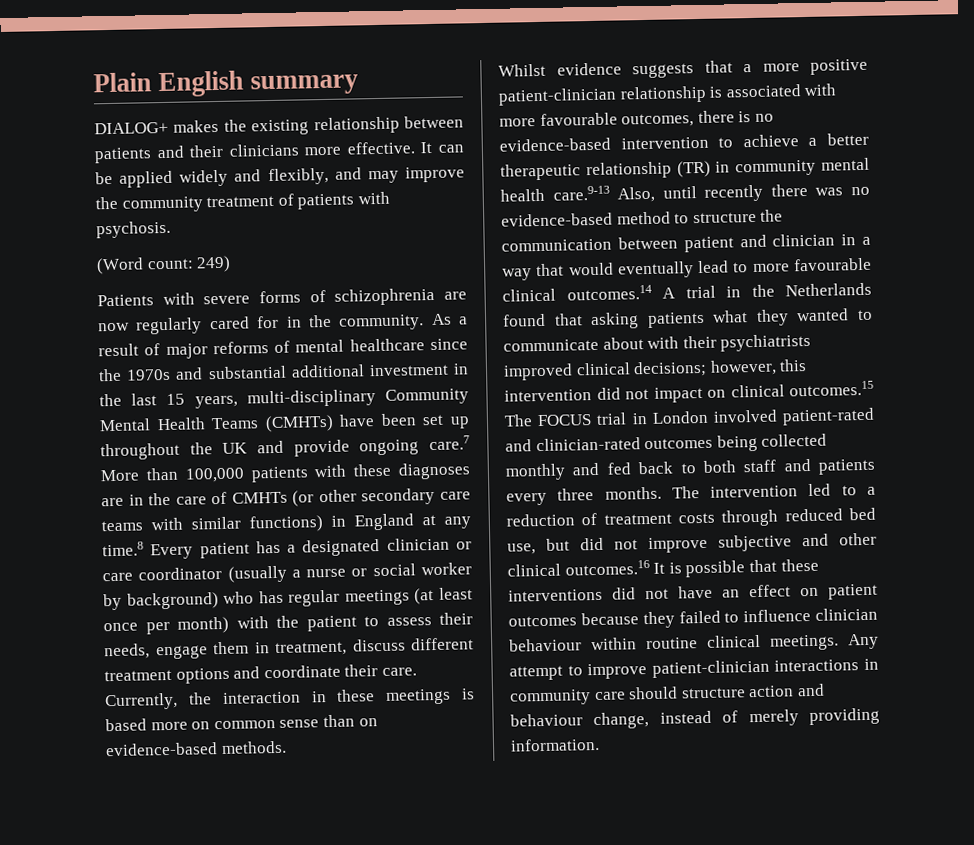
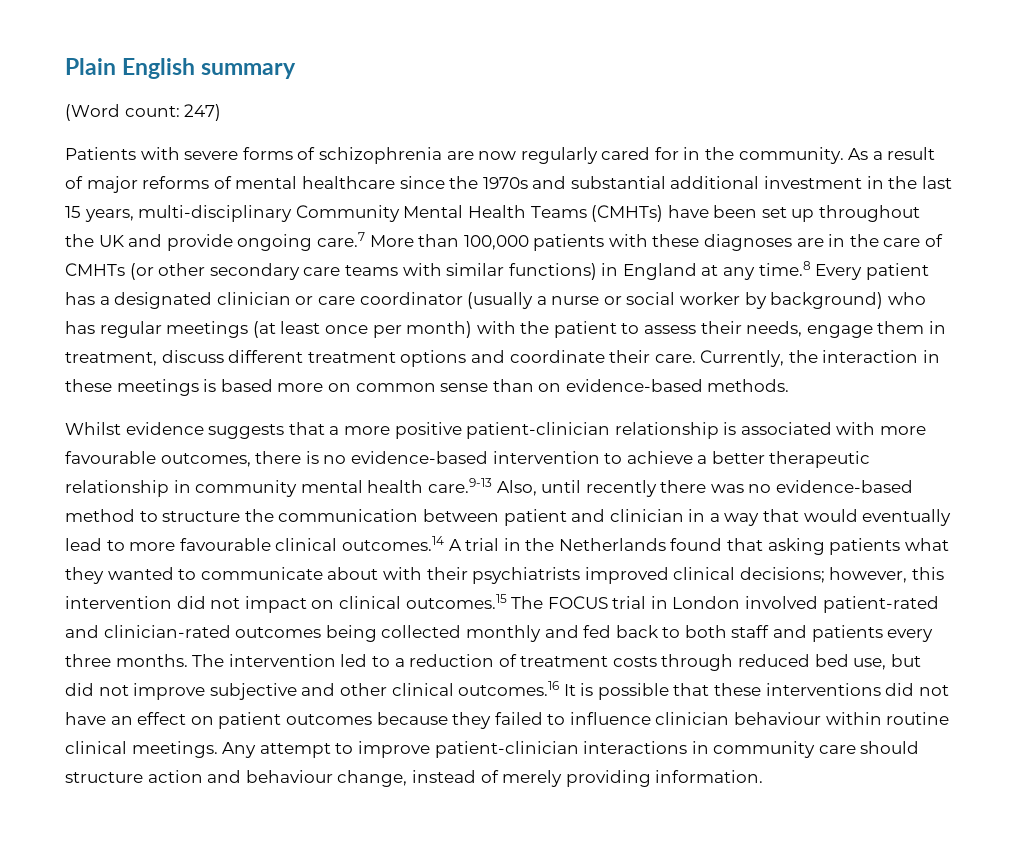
[94,115,464,136] [94,141,464,164] [95,166,465,188] [95,191,390,213] [96,220,171,239] // DIALOG+ makes the existing relationship between patients and their clinicians more effective. It can be applied widely and flexibly, and may improve the community treatment of patients with psychosis. -> (297, 71) none
[196,255,232,273] 249) -> [184,104,222,121] 247)
[676,160,711,178] (TR) -> (169, 488) none

